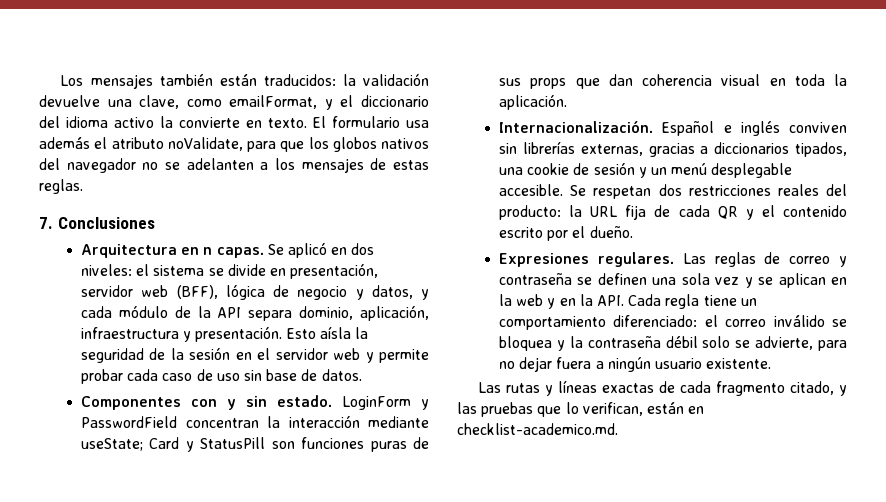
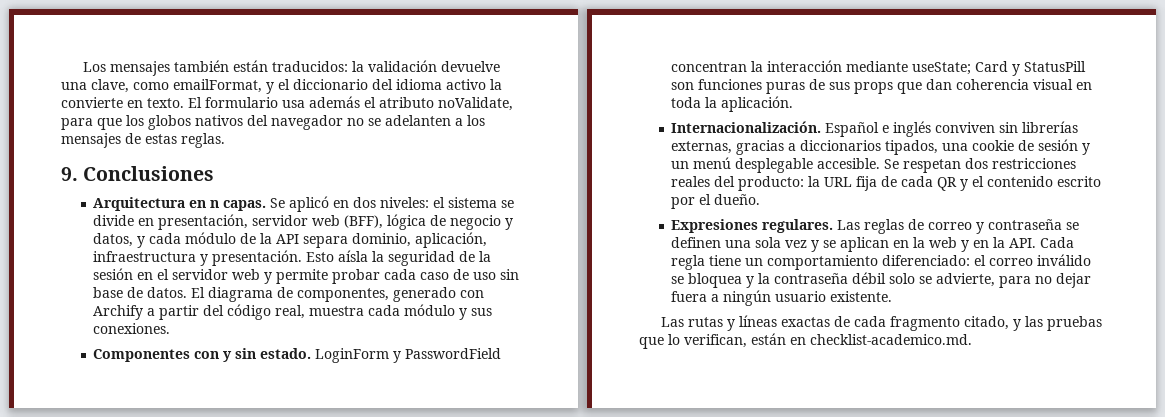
[39,217,53,229] 7. -> [61,167,78,181] 9.
(362, 375) none -> [191,287,485,302] [93,304,493,320] [93,323,171,334] El diagrama de componentes, generado con Archify a partir del código real, muestra cada módulo y sus conexiones.

